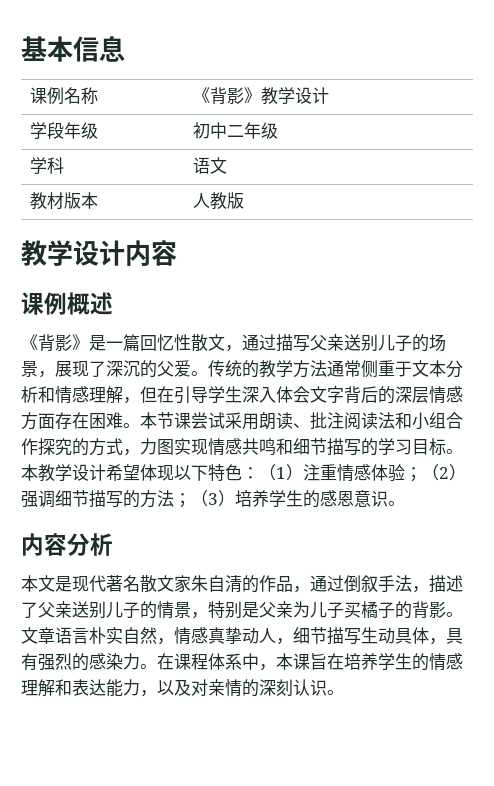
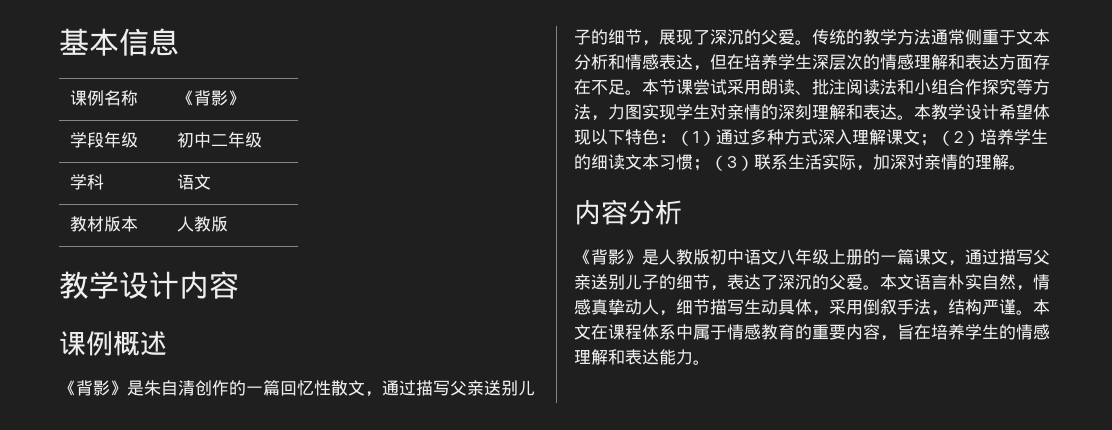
[260,87,329,105] 教学设计 -> (245, 98) none
(106, 343) none -> [144,380,246,396] 朱自清创作的
[429,334,446,352] [21,361,38,377] 场景 -> [608,29,642,45] 细节
[89,386,463,404] 理解，但在引导学生深入体会文字背后的深层情感 -> [659,54,999,71] 表达，但在培养学生深层次的情感理解和表达
[89,412,123,429] 困难 -> [591,79,625,95] 不足
[72,438,123,456] 的方式 -> [1016,79,1050,95] [574,104,591,120] 等方法
[208,438,446,456] 情感共鸣和细节描写的学习目标 -> [676,104,897,120] 学生对亲情的深刻理解和表达
[303,464,466,482] [21,490,405,508] [21,533,113,556] [21,575,463,593] [21,601,463,619] [21,627,55,644] 注重情感体验；（2）强调细节描写的方法；（3）培养学生的感恩意识。 // 内容分析 // 本文是现代著名散文家朱自清的作品，通过倒叙手法，描述了父亲送别儿子的情景，特别是父亲为儿子买橘子的背影。文章 -> [716,129,1048,146] [574,154,1026,171] [574,199,682,225] [574,248,1050,266] [574,274,914,291] 通过多种方式深入理解课文；（2）培养学生的细读文本习惯；（3）联系生活实际，加深对亲情的理解。 // 内容分析 // 《背影》是人教版初中语文八年级上册的一篇课文，通过描写父亲送别儿子的细节，表达了深沉的父爱。本文
[446,628,463,644] [21,653,310,671] 具有强烈的感染力。在课程体系中，本课 -> [829,299,1050,316] [574,324,897,341] 采用倒叙手法，结构严谨。本文在课程体系中属于情感教育的重要内容，
[140,679,327,697] ，以及对亲情的深刻认识 -> (693, 357) none

